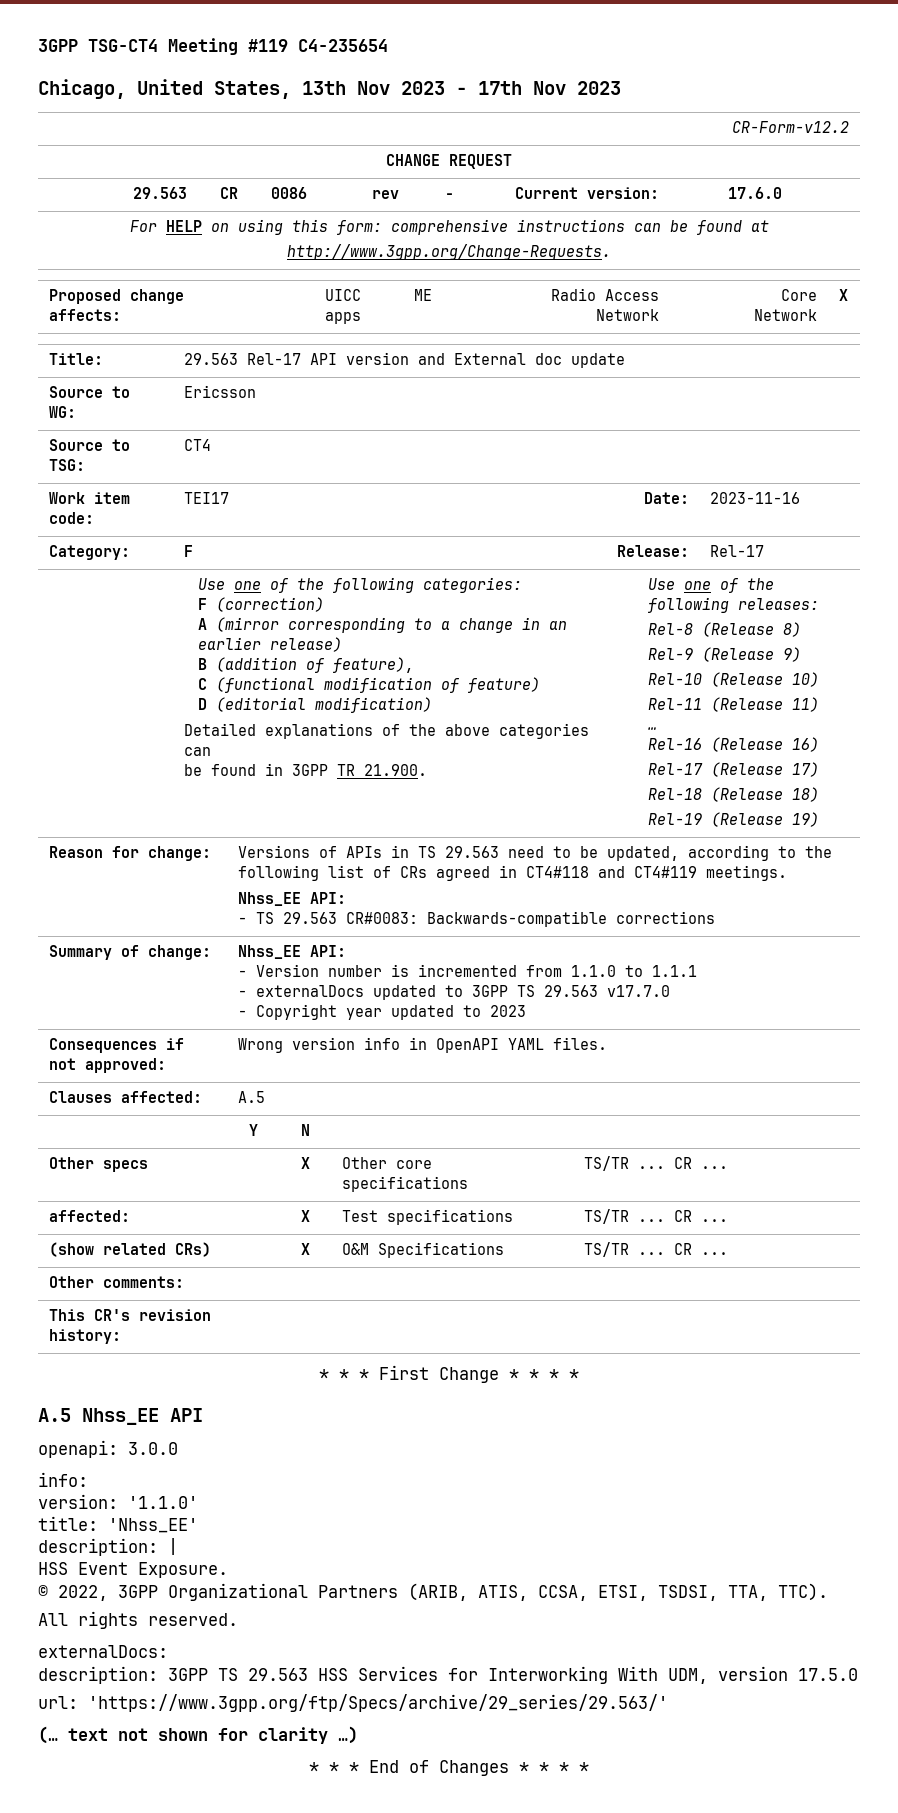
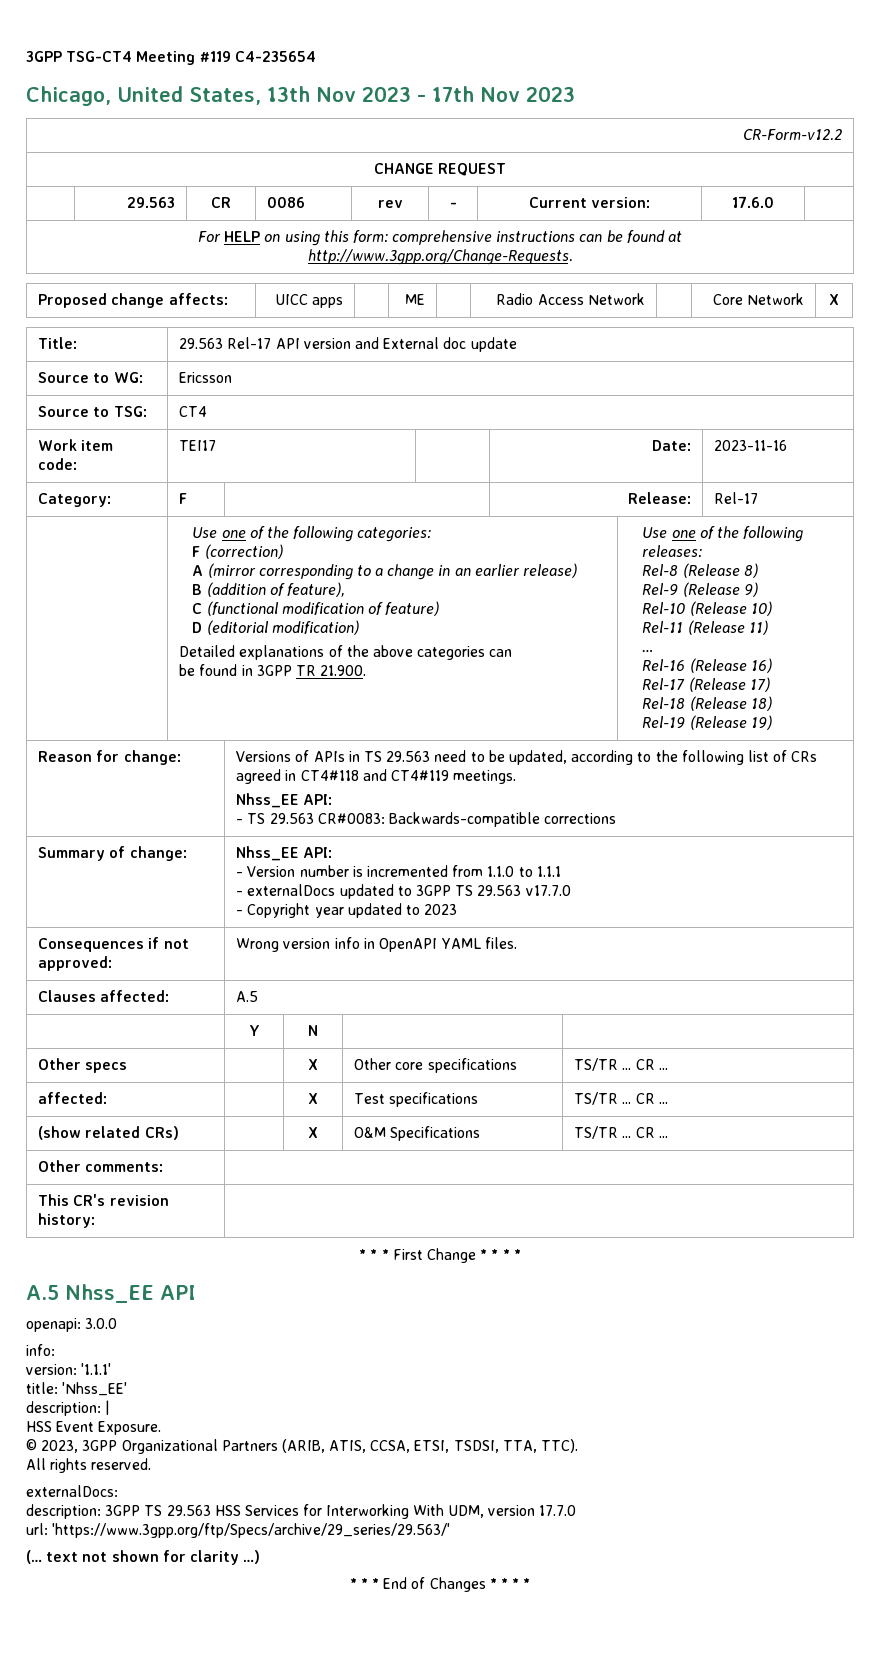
[128,1496,198,1509] '1.1.0' -> [81,1363,112,1375] '1.1.1'
[58,1585,108,1601] 2022, -> [41,1440,79,1453] 2023,
[798,1668,858,1681] 17.5.0 -> [539,1505,577,1516] 17.7.0

